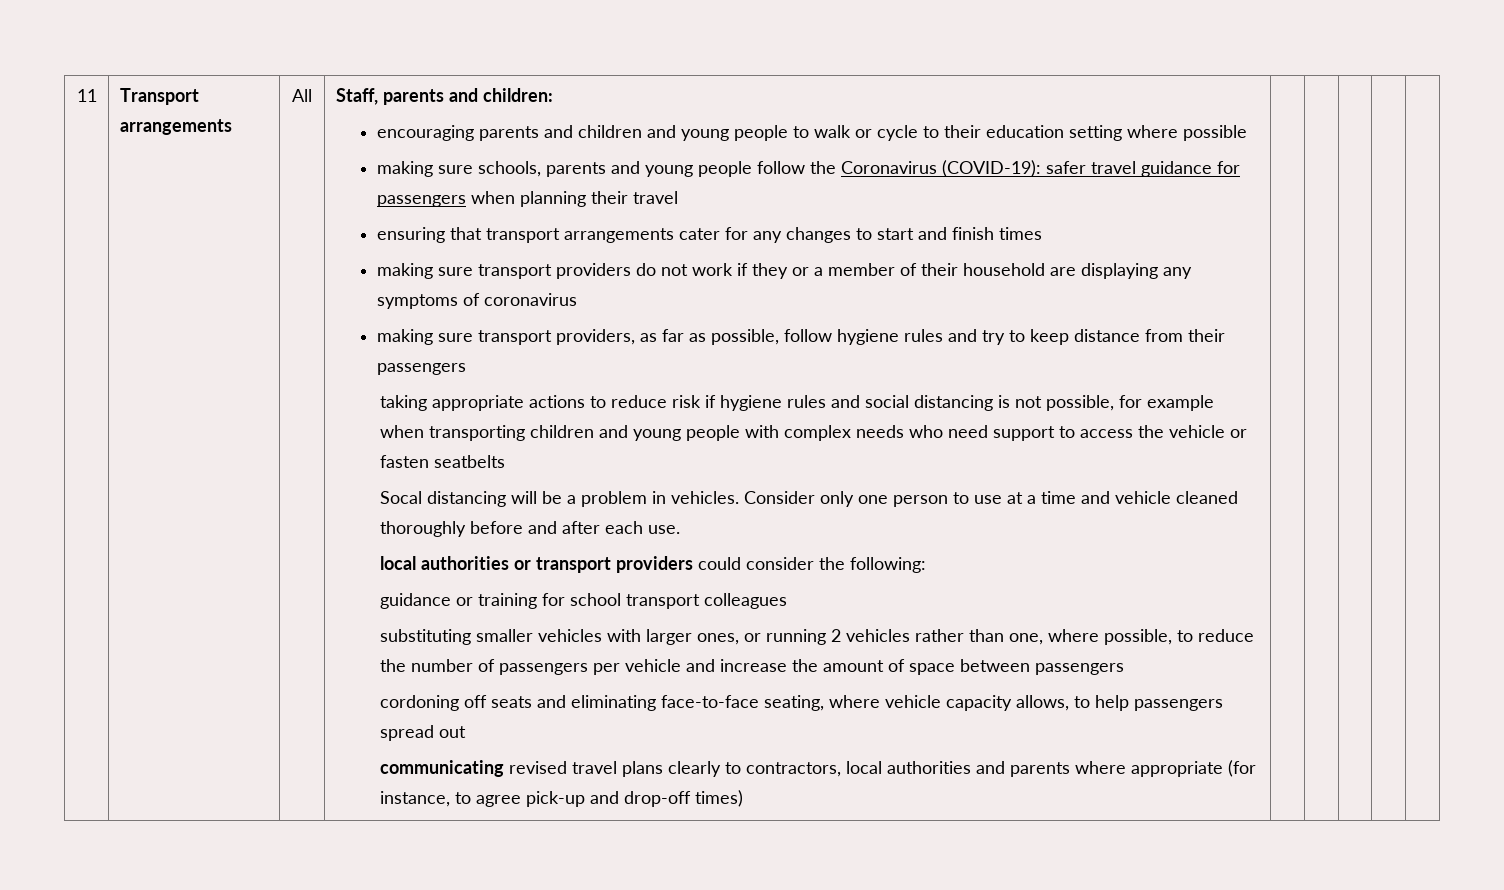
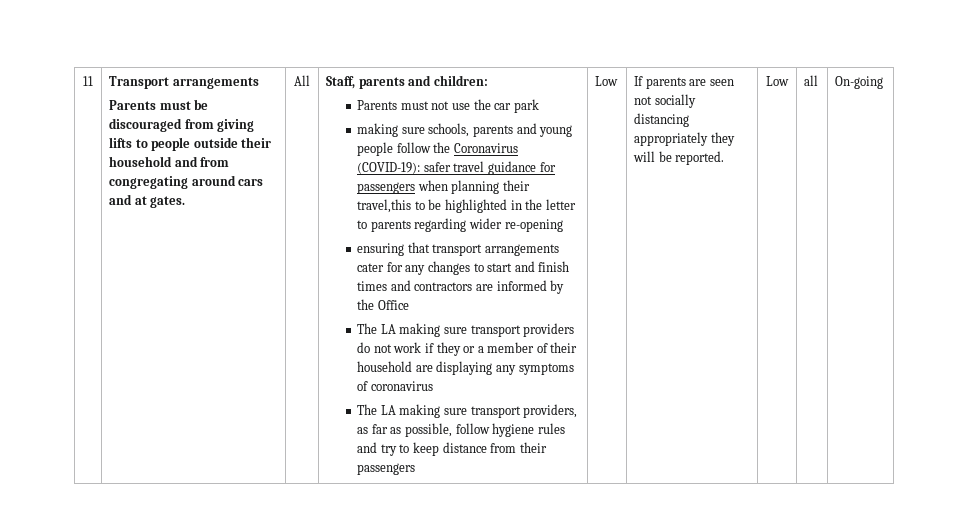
(232, 127) none -> [109,99,209,110] [109,118,255,132] [109,137,272,151] [109,156,230,167] [109,175,264,189] [109,194,186,208] // Parents must be discouraged from giving lifts to people outside their household and from congregating around cars and at gates.
[377,125,1248,141] encouraging parents and children and young people to walk or cycle to their education setting where possible -> [357,99,539,113] Parents must not use the car park
[633,191,679,204] travel -> [357,199,576,213] [357,218,563,232] travel,this to be highlighted in the letter to parents regarding wider re-opening
(1043, 233) // -> [390,280,565,294] [357,299,409,310] [357,323,396,334] and contractors are informed by the Office // The LA
(578, 299) none -> [357,404,396,415] The LA
[379,395,1214,411] [379,425,1247,441] [379,455,505,468] [379,491,1238,507] [379,521,680,537] [379,556,926,573] [379,593,787,609] [379,629,1254,645] [379,659,1124,675] [379,695,1223,711] [379,725,466,741] [379,760,1256,777] [379,790,743,807] // taking appropriate actions to reduce risk if hygiene rules and social distancing is not possible, for example when transporting children and young people with complex needs who need support to access the vehicle or fasten seatbelts // Socal distancing will be a problem in vehicles. Consider only one person to use at a time and vehicle cleaned thoroughly before and after each use. // local authorities or transport providers could consider the following: // guidance or training for school transport colleagues // substituting smaller vehicles with larger ones, or running 2 vehicles rather than one, where possible, to reduce the number of passengers per vehicle and increase the amount of space between passengers // cordoning off seats and eliminating face-to-face seating, where vehicle capacity allows, to help passengers spread out // communicating revised travel plans clearly to contractors, local authorities and parents where appropriate (for instance, to agree pick-up and drop-off times) | | | | | -> [595,76,619,86] [634,76,734,89] [634,94,696,108] [634,113,690,127] [634,132,735,146] [633,151,725,165] [766,76,789,86] [804,75,819,86] [835,76,884,89] | Low | If parents are seen not socially distancing appropriately they will be reported. | Low | all | On-going

